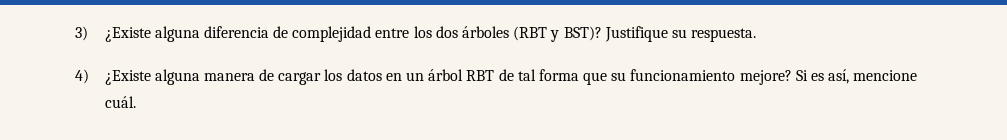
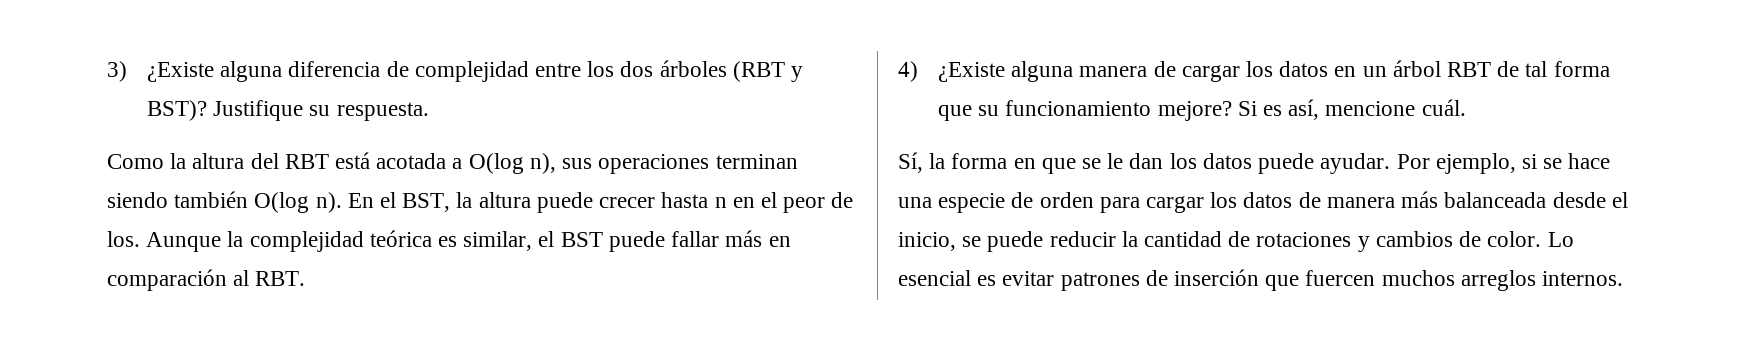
(757, 35) none -> [107,152,798,174] [107,191,854,213] [107,230,791,252] [107,269,306,291] // Como la altura del RBT está acotada a O(log n), sus operaciones terminan siendo también O(log n). En el BST, la altura puede crecer hasta n en el peor de los. Aunque la complejidad teórica es similar, el BST puede fallar más en comparación al RBT.
(136, 102) none -> [898,152,1611,174] [898,191,1628,213] [898,231,1574,252] [898,269,1624,291] // Sí, la forma en que se le dan los datos puede ayudar. Por ejemplo, si se hace una especie de orden para cargar los datos de manera más balanceada desde el inicio, se puede reducir la cantidad de rotaciones y cambios de color. Lo esencial es evitar patrones de inserción que fuercen muchos arreglos internos.

